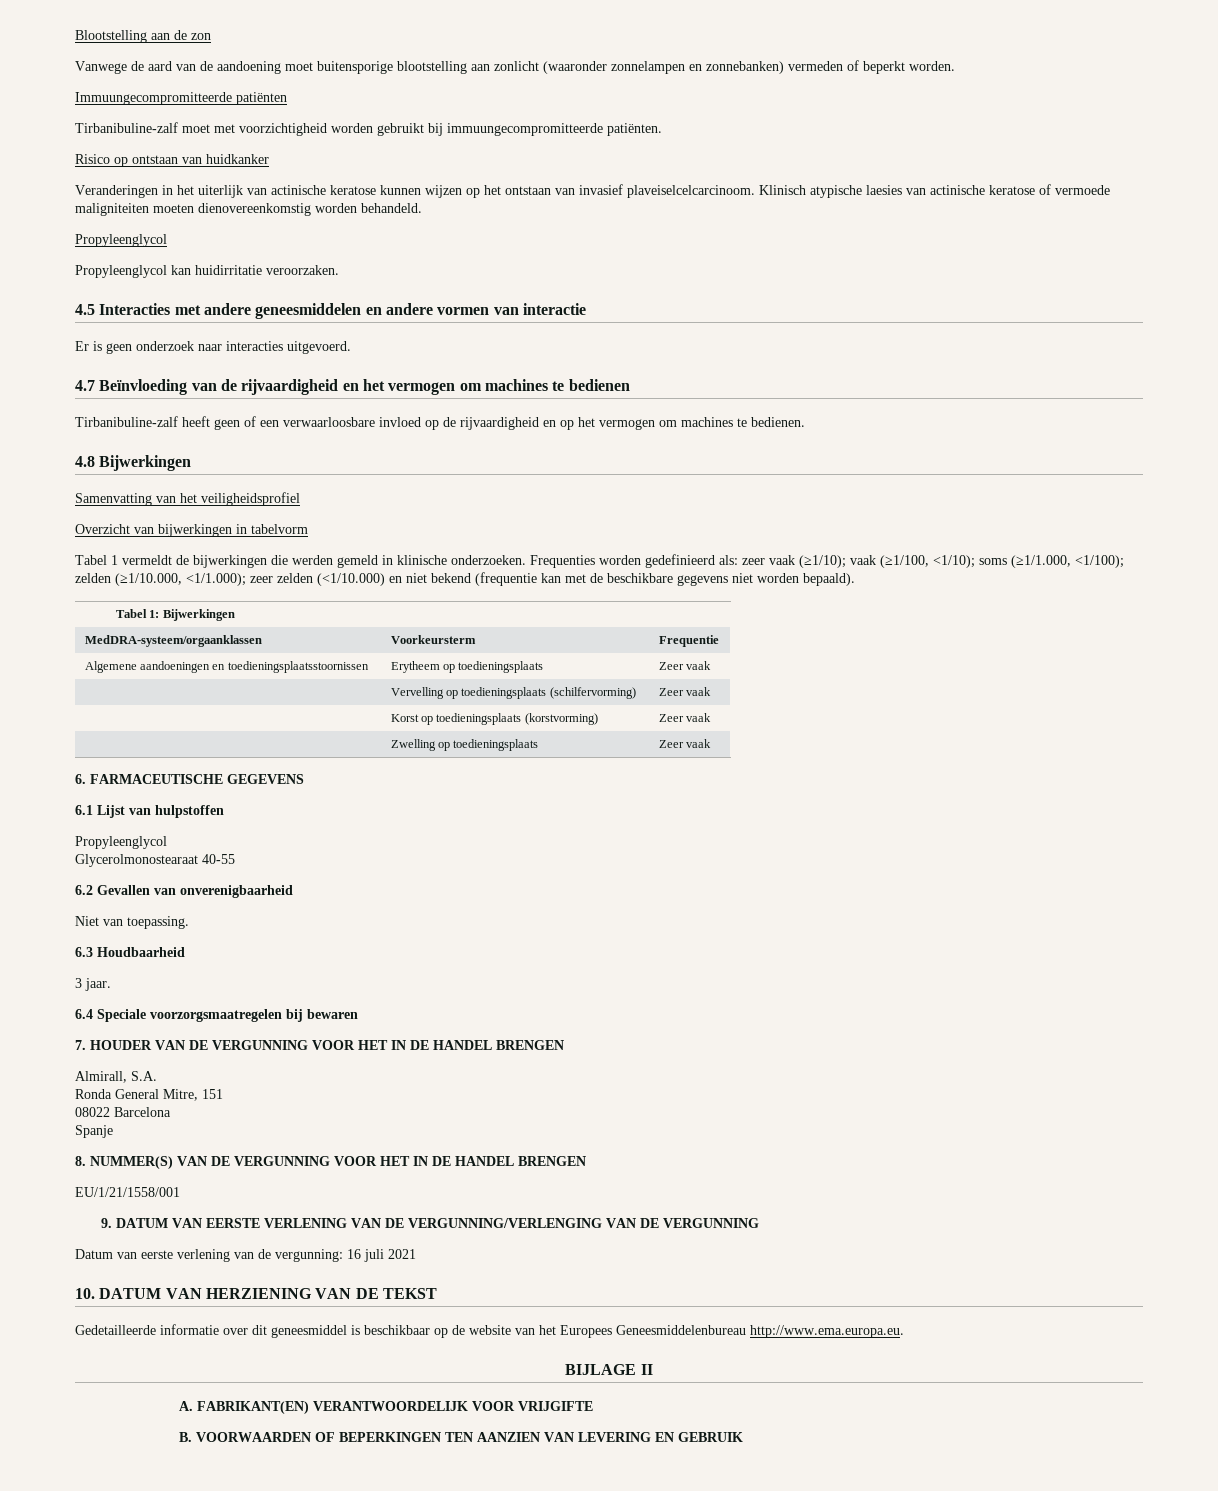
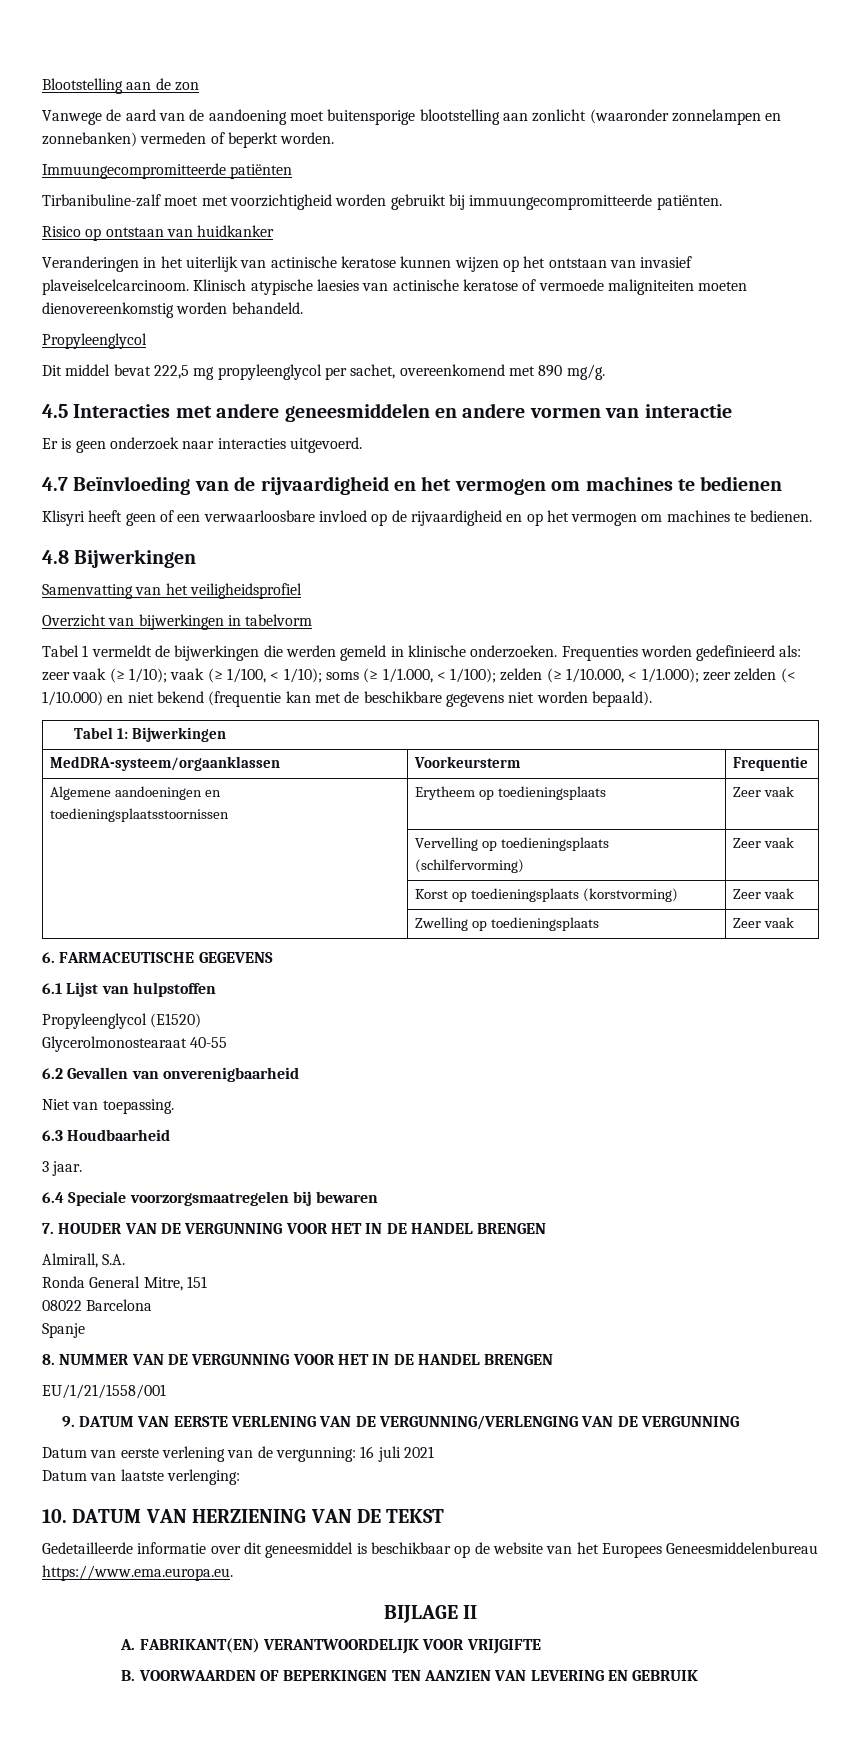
[75,265,339,278] Propyleenglycol kan huidirritatie veroorzaken. -> [42,364,605,380] Dit middel bevat 222,5 mg propyleenglycol per sachet, overeenkomend met 890 mg/g.
[75,416,178,427] Tirbanibuline-zalf -> [42,510,85,526] Klisyri
[799,555,1124,568] [75,573,385,586] (≥1/10); vaak (≥1/100, <1/10); soms (≥1/1.000, <1/100); zelden (≥1/10.000, <1/1.000); zeer zelden (<1/10.000) -> [109,668,796,683] [42,691,103,706] (≥ 1/10); vaak (≥ 1/100, < 1/10); soms (≥ 1/1.000, < 1/100); zelden (≥ 1/10.000, < 1/1.000); zeer zelden (< 1/10.000)
(167, 842) none -> [150,1013,202,1028] (E1520)
[90,1156,173,1169] NUMMER(S) -> [59,1354,130,1365] NUMMER
(416, 1254) none -> [42,1469,240,1485] // Datum van laatste verlenging:
[750,1325,904,1338] http://www.ema.europa.eu. -> [42,1565,233,1581] https://www.ema.europa.eu.

